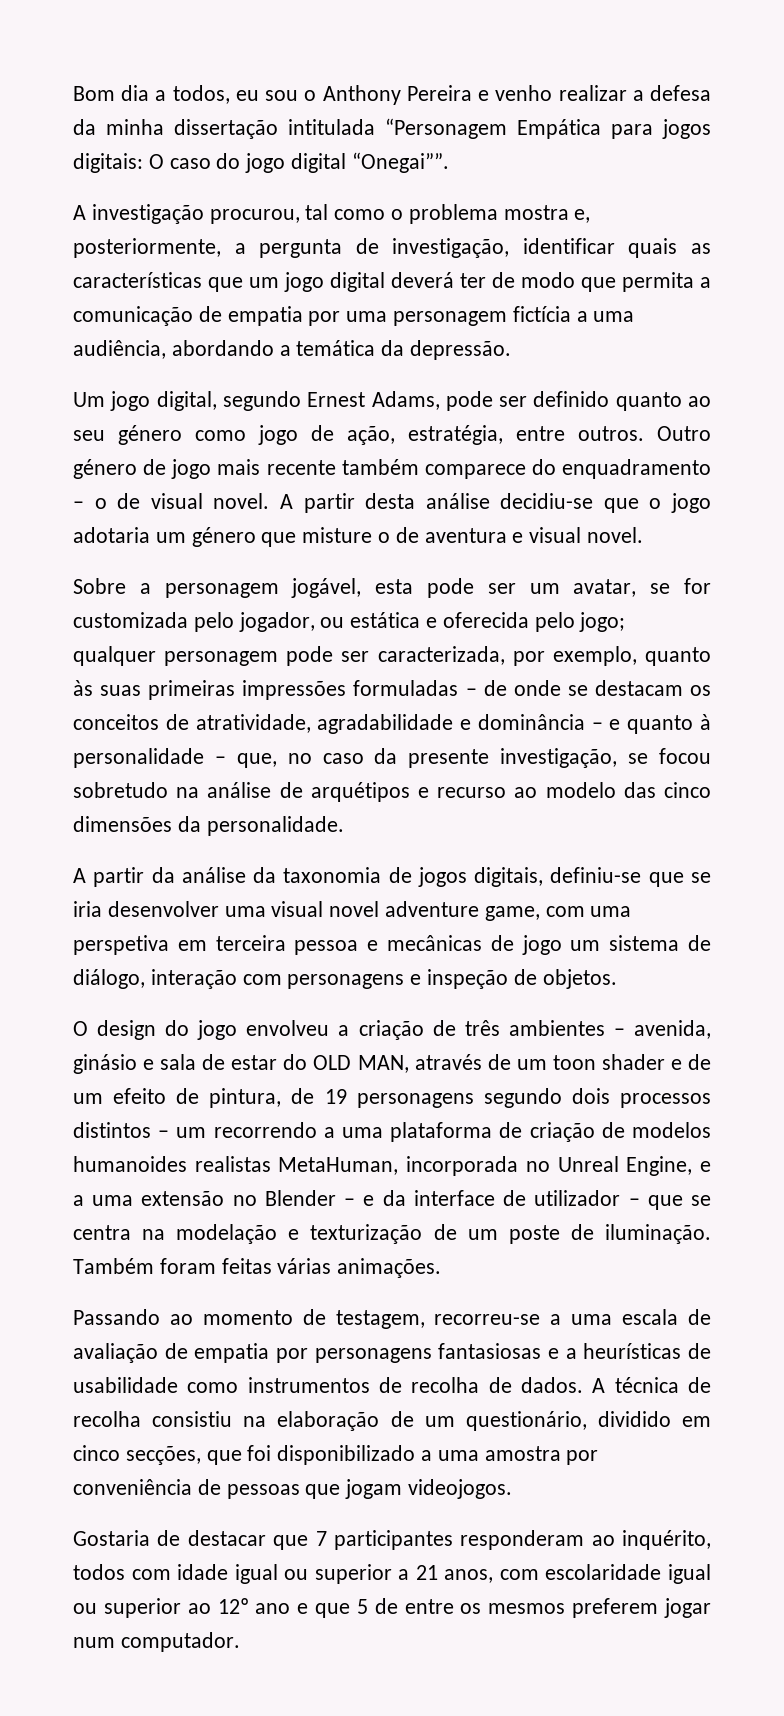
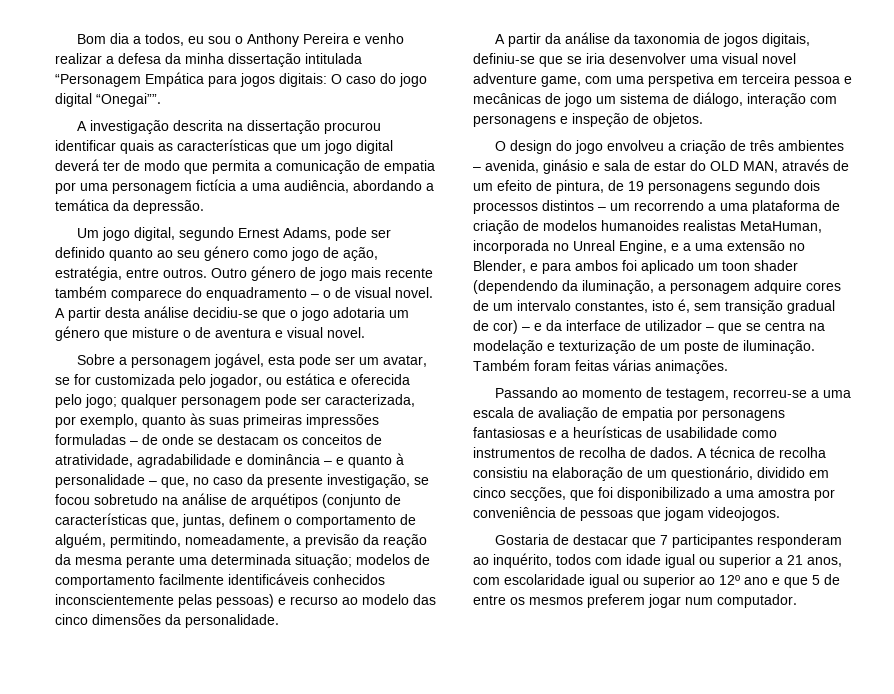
[209,204,591,224] [73,238,510,258] procurou, tal como o problema mostra e, posteriormente, a pergunta de investigação, -> [173,120,382,134] descrita na dissertação procurou
(410, 792) none -> [322,494,401,508] [55,513,416,528] [55,533,427,548] [55,554,430,568] [55,573,385,588] [55,594,274,608] (conjunto de características que, juntas, definem o comportamento de alguém, permitindo, nomeadamente, a previsão da reação da mesma perante uma determinada situação; modelos de comportamento facilmente identificáveis conhecidos inconscientemente pelas pessoas)
[552,1054,711,1070] [73,1093,103,1104] toon shader e de um -> (493, 187) none
[264,1190,336,1206] Blender -> [473,260,798,274] [473,280,841,294] [473,299,835,314] [473,320,518,334] Blender, e para ambos foi aplicado um toon shader (dependendo da iluminação, a personagem adquire cores de um intervalo constantes, isto é, sem transição gradual de cor)

